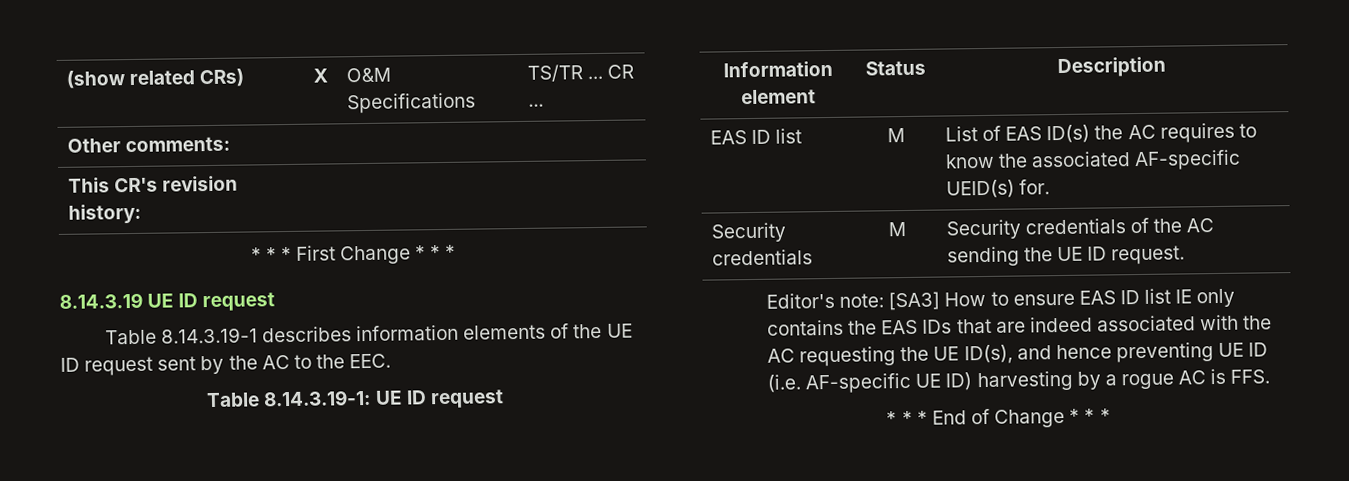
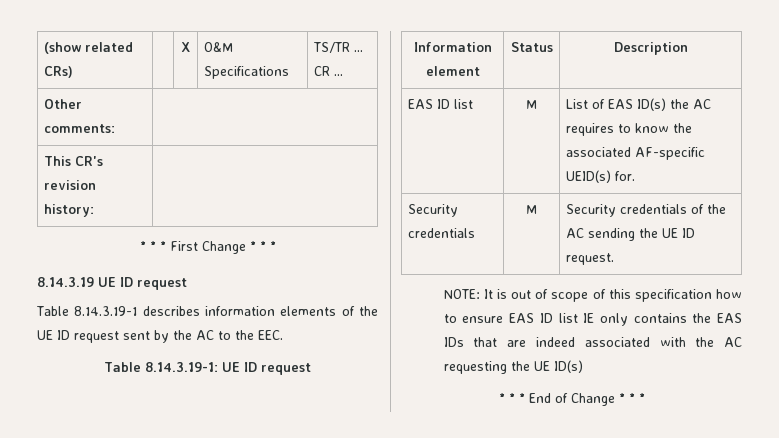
[766,291,987,311] Editor's note: [SA3] How -> [443,289,742,302] NOTE: It is out of scope of this specification how
[963,342,1269,365] [767,368,1271,394] ID(s), and hence preventing UE ID (i.e. AF-specific UE ID) harvesting by a rogue AC is FFS. -> [553,360,583,373] ID(s)

